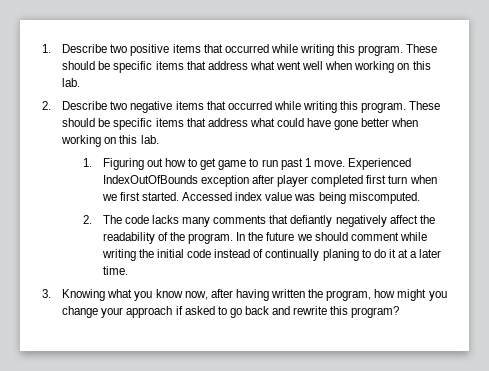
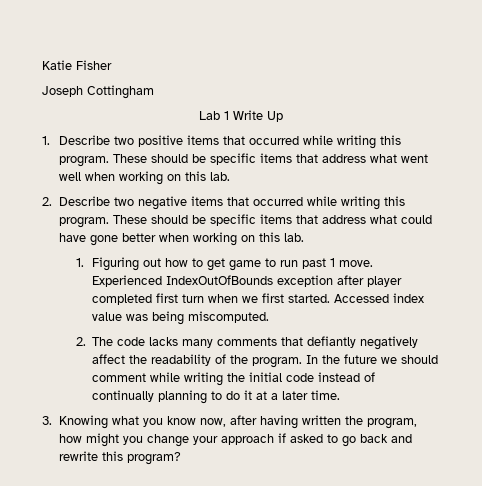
(42, 48) none -> [42,60,112,70] [42,85,154,99] [199,110,283,122] Katie Fisher // Joseph Cottingham // Lab 1 Write Up //
[322,249,359,261] planing -> [158,390,208,404] planning

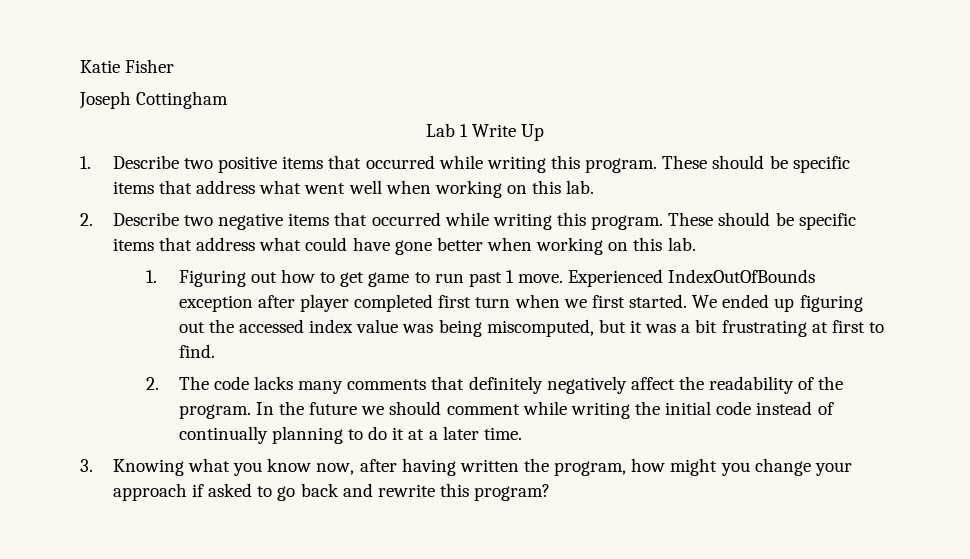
[334,293,425,303] [92,311,270,325] Accessed index value was being miscomputed. -> [692,294,863,312] [178,319,884,337] [178,344,215,358] We ended up figuring out the accessed index value was being miscomputed, but it was a bit frustrating at first to find.
[307,336,357,348] defiantly -> [468,376,543,394] definitely

